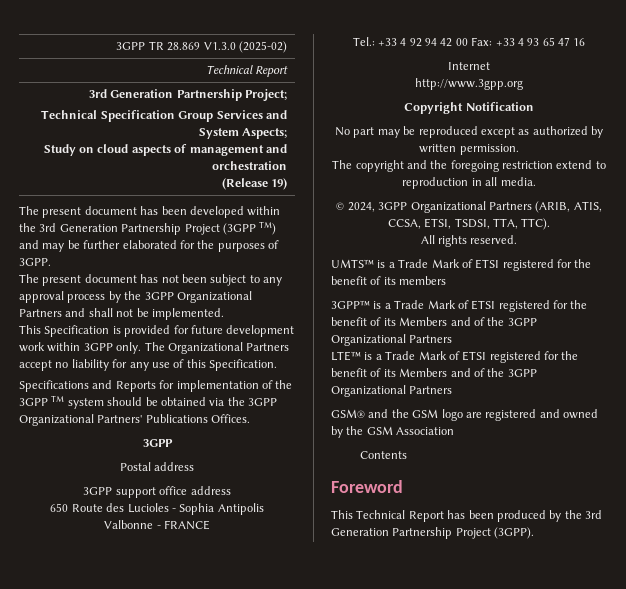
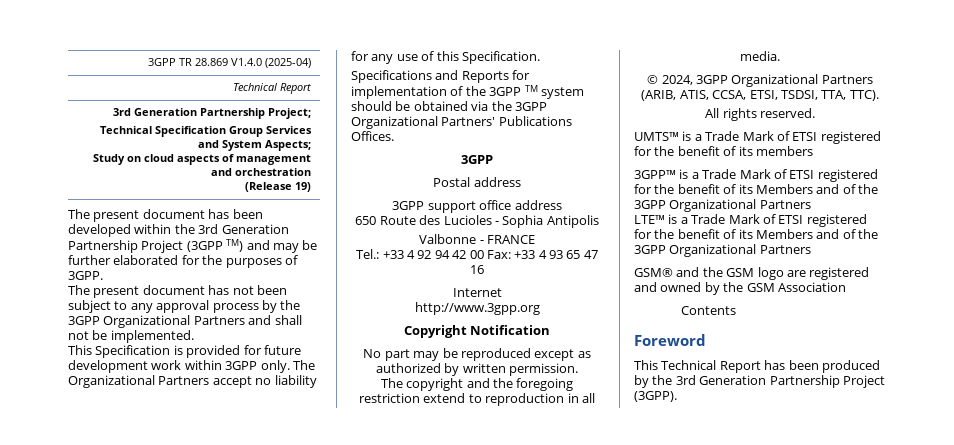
[203,41,287,53] V1.3.0 (2025-02) -> [231,58,312,68] V1.4.0 (2025-04)

